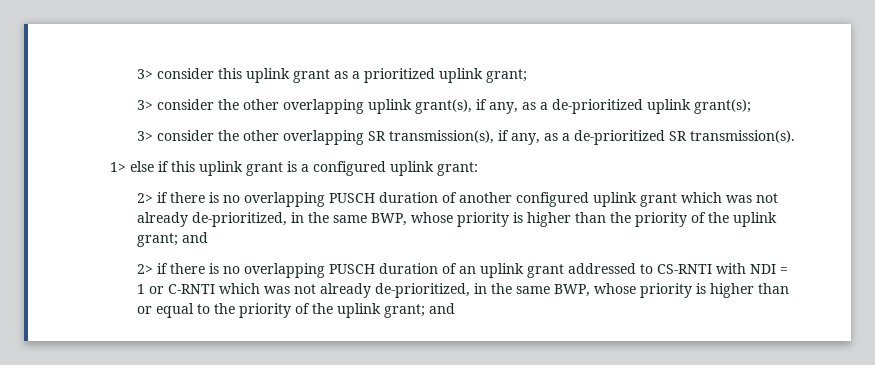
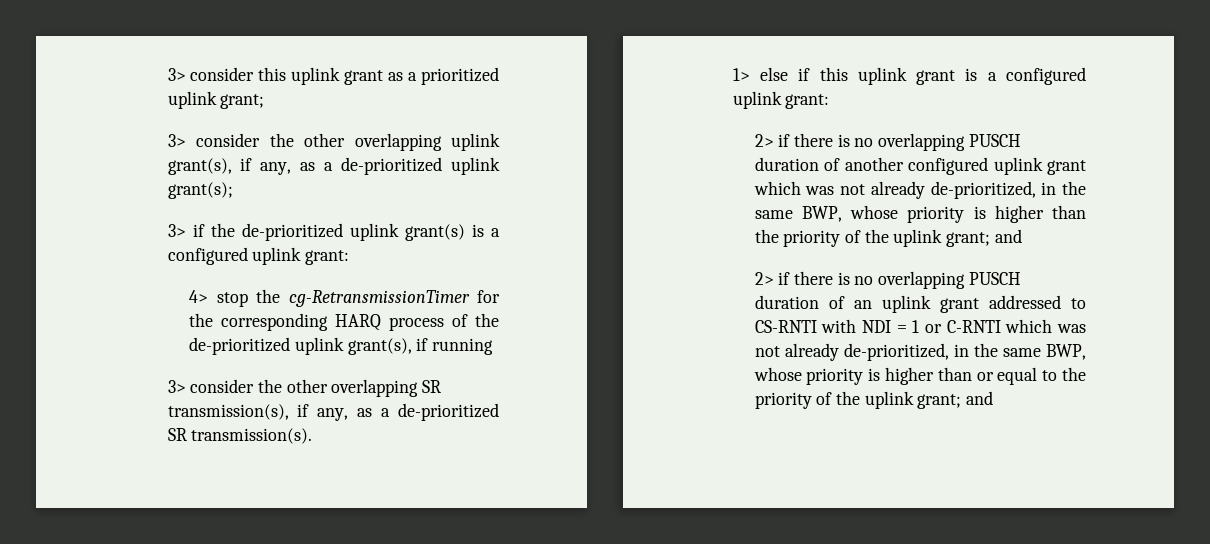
(751, 106) none -> [167,223,500,241] [167,247,349,265] [189,289,500,307] [189,313,499,331] [189,337,494,355] // 3> if the de-prioritized uplink grant(s) is a configured uplink grant: // 4> stop the cg-RetransmissionTimer for the corresponding HARQ process of the de-prioritized uplink grant(s), if running

